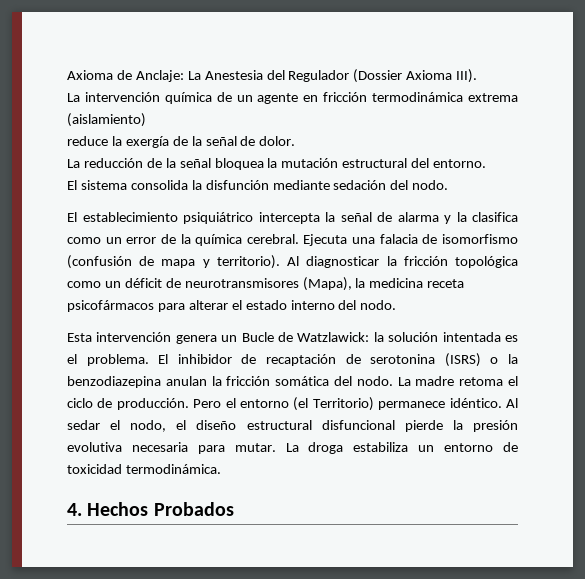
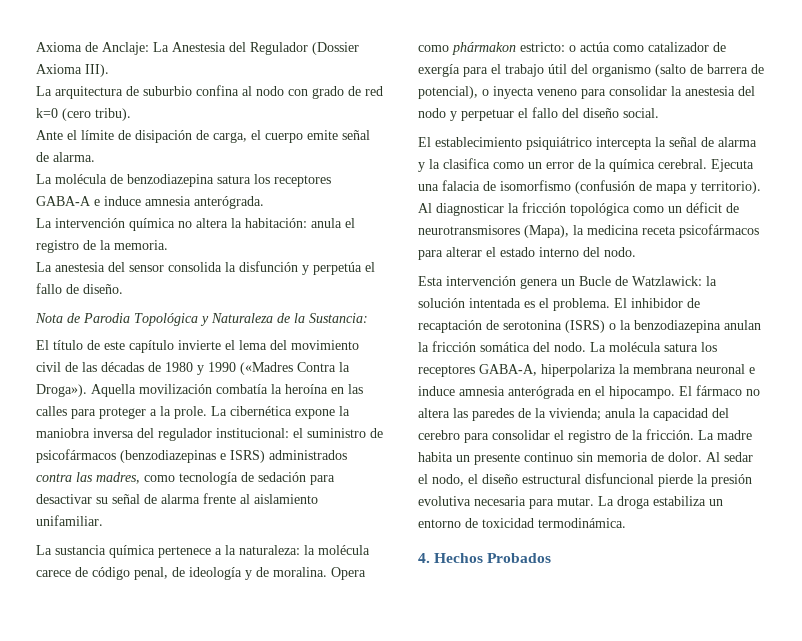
[84,92,518,104] [67,113,146,127] [67,136,296,148] [67,158,487,170] [67,180,449,190] intervención química de un agente en fricción termodinámica extrema (aislamiento) // reduce la exergía de la señal de dolor. // La reducción de la señal bloquea la mutación estructural del entorno. // El sistema consolida la disfunción mediante sedación del nodo. -> [55,85,383,99] [36,108,131,121] [36,130,370,143] [36,152,95,162] [36,174,331,187] [36,196,264,209] [36,218,355,231] [36,240,168,253] [36,261,375,275] [36,283,123,294] [35,313,368,326] [36,340,359,353] [36,362,350,375] [36,384,363,397] [36,406,350,419] [36,428,383,441] [36,449,347,463] [36,472,335,485] [36,493,318,504] [36,515,103,526] [36,545,370,558] [36,567,366,580] [418,42,726,55] [418,64,764,77] [418,86,755,99] [418,107,659,121] arquitectura de suburbio confina al nodo con grado de red k=0 (cero tribu). // Ante el límite de disipación de carga, el cuerpo emite señal de alarma. // La molécula de benzodiazepina satura los receptores GABA-A e induce amnesia anterógrada. // La intervención química no altera la habitación: anula el registro de la memoria. // La anestesia del sensor consolida la disfunción y perpetúa el fallo de diseño. // Nota de Parodia Topológica y Naturaleza de la Sustancia: // El título de este capítulo invierte el lema del movimiento civil de las décadas de 1980 y 1990 («Madres Contra la Droga»). Aquella movilización combatía la heroína en las calles para proteger a la prole. La cibernética expone la maniobra inversa del regulador institucional: el suministro de psicofármacos (benzodiazepinas e ISRS) administrados contra las madres, como tecnología de sedación para desactivar su señal de alarma frente al aislamiento unifamiliar. // La sustancia química pertenece a la naturaleza: la molécula carece de código penal, de ideología y de moralina. Opera como phármakon estricto: o actúa como catalizador de exergía para el trabajo útil del organismo (salto de barrera de potencial), o inyecta veneno para consolidar la anestesia del nodo y perpetuar el fallo del diseño social.
[415,376,519,386] [67,397,502,411] madre retoma el ciclo de producción. Pero el entorno (el Territorio) permanece idéntico. -> [609,342,717,352] [418,364,755,377] [418,385,760,399] [418,408,729,421] [418,429,752,443] [418,452,702,465] molécula satura los receptores GABA-A, hiperpolariza la membrana neuronal e induce amnesia anterógrada en el hipocampo. El fármaco no altera las paredes de la vivienda; anula la capacidad del cerebro para consolidar el registro de la fricción. La madre habita un presente continuo sin memoria de dolor.

